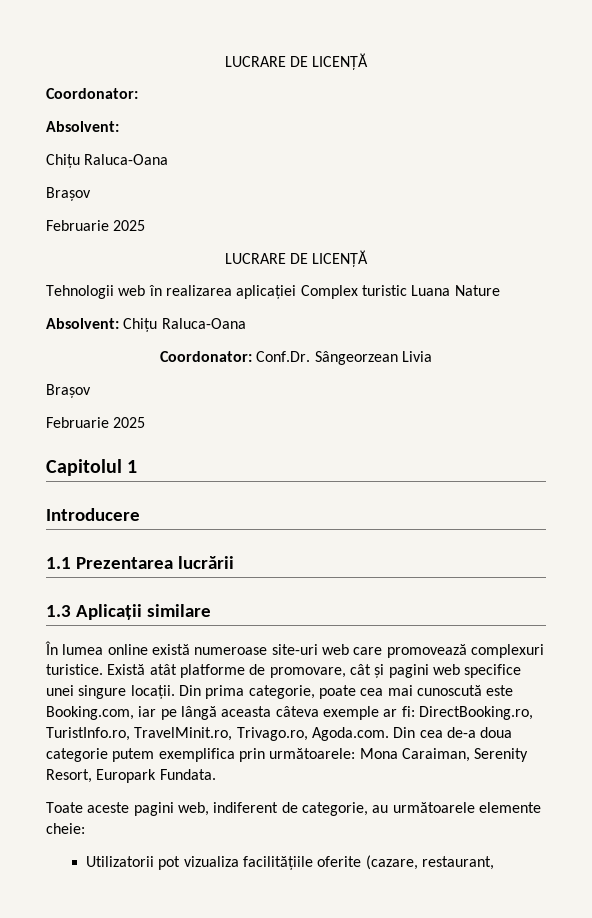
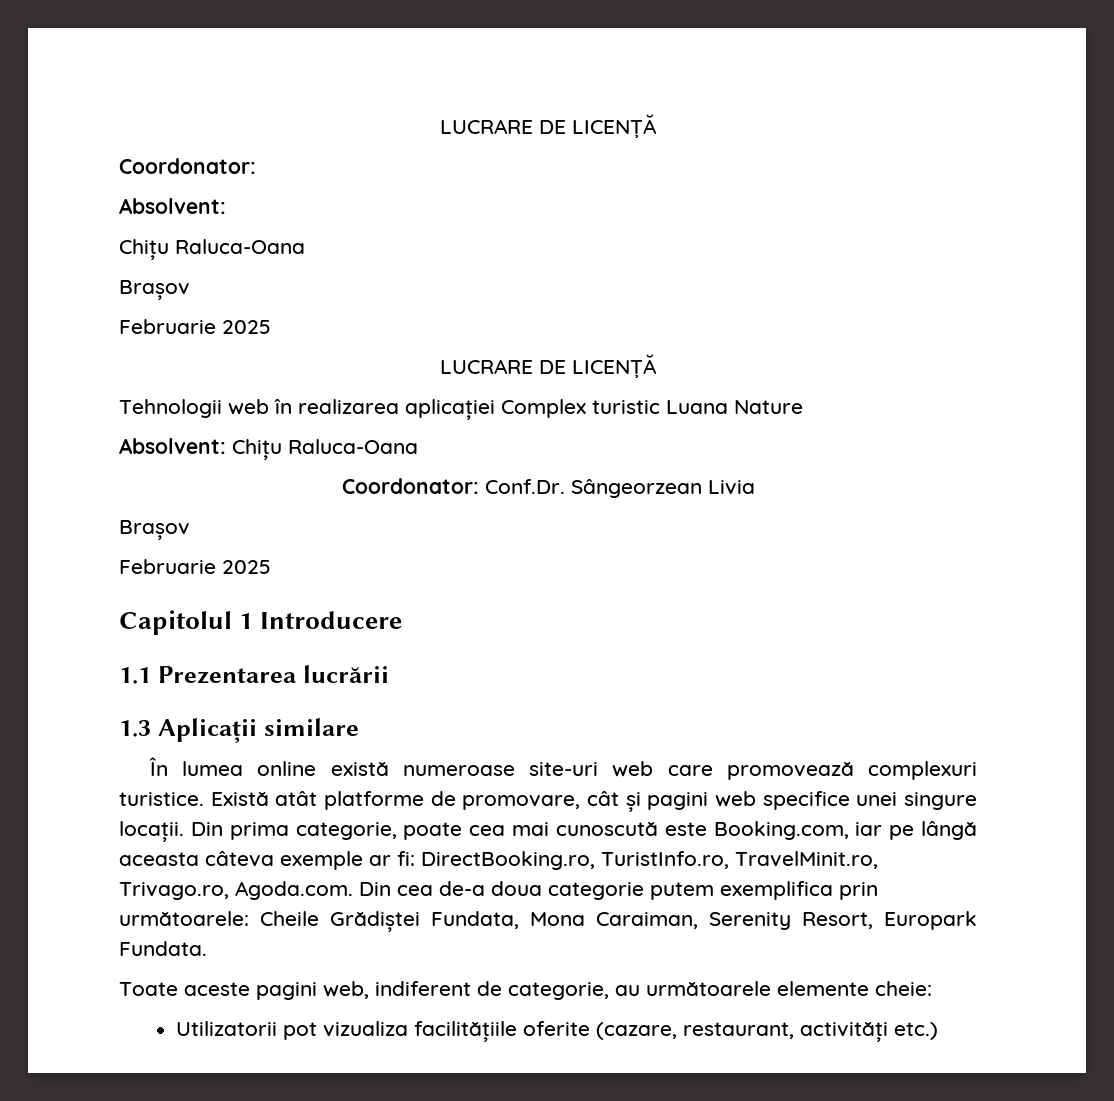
(138, 466) // -> (254, 621) none
(356, 753) none -> [260,911,519,932] Cheile Grădiștei Fundata,
(495, 863) none -> [800,1022,939,1042] activități etc.)

